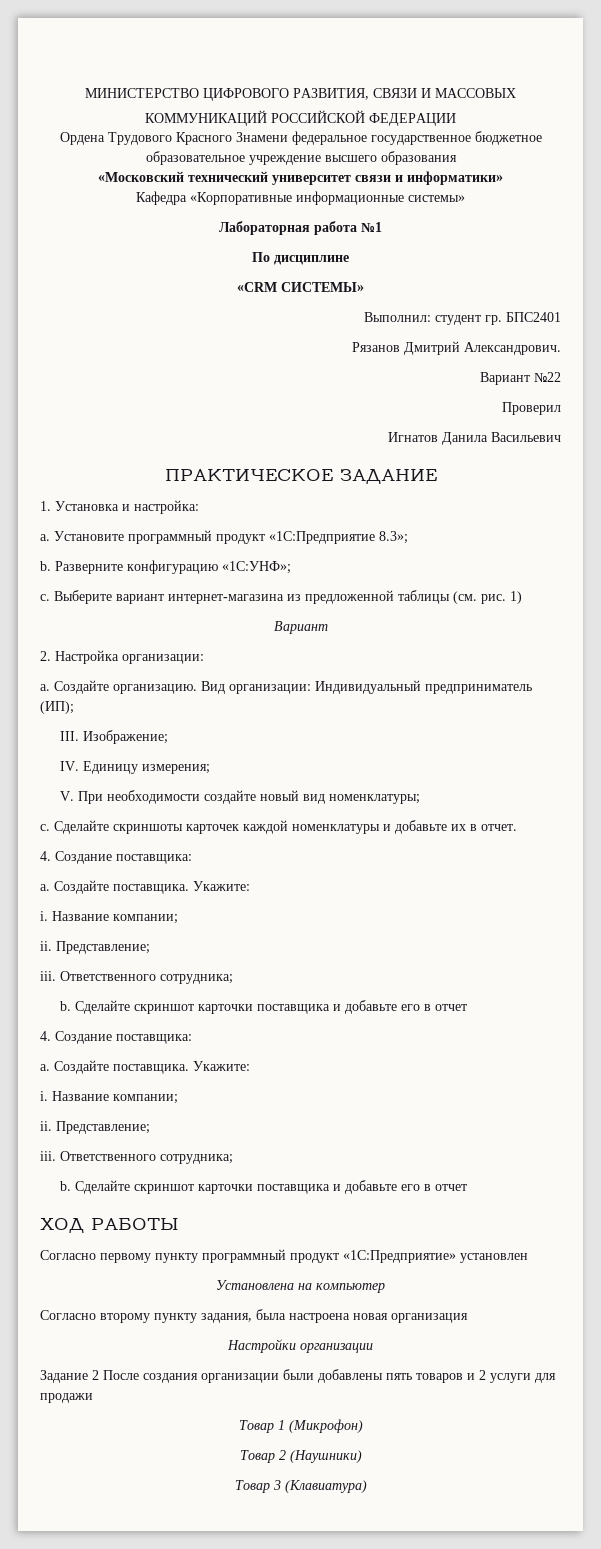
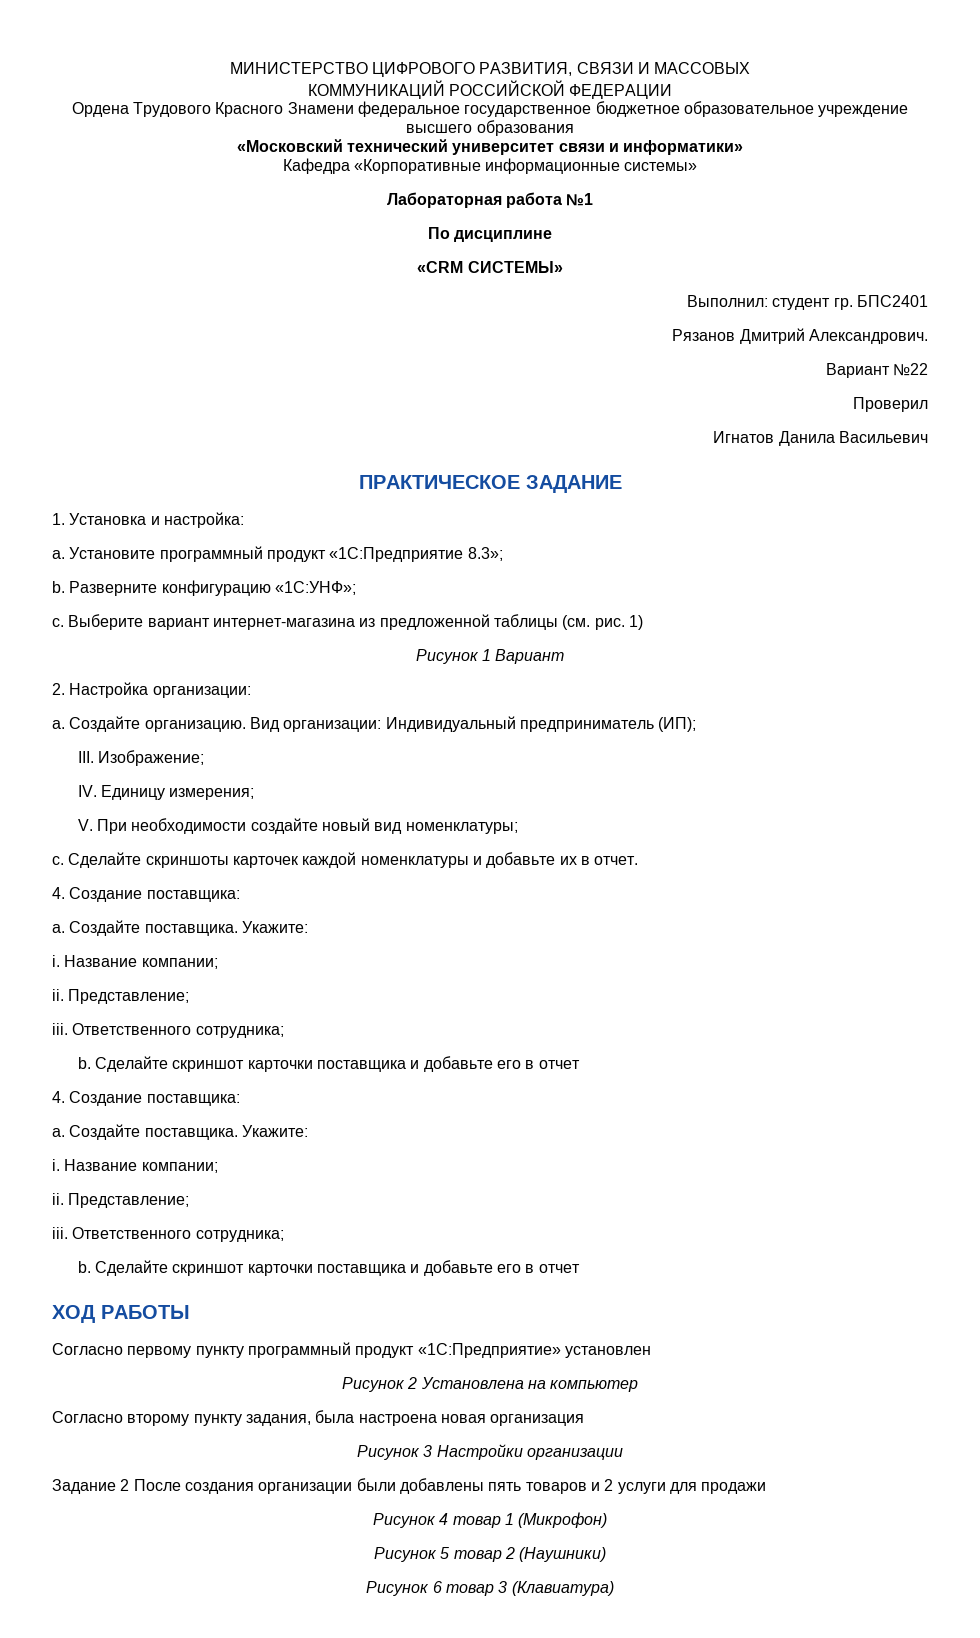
(522, 597) none -> [415,649,491,664] Рисунок 1
(528, 1258) none -> [341,1377,418,1392] Рисунок 2
(468, 1318) none -> [357,1445,433,1460] Рисунок 3
[238,1420,274,1433] Товар -> [372,1513,501,1528] Рисунок 4 товар
[239,1450,275,1463] Товар -> [373,1547,502,1562] Рисунок 5 товар
[234,1480,270,1493] Товар -> [366,1581,494,1596] Рисунок 6 товар

